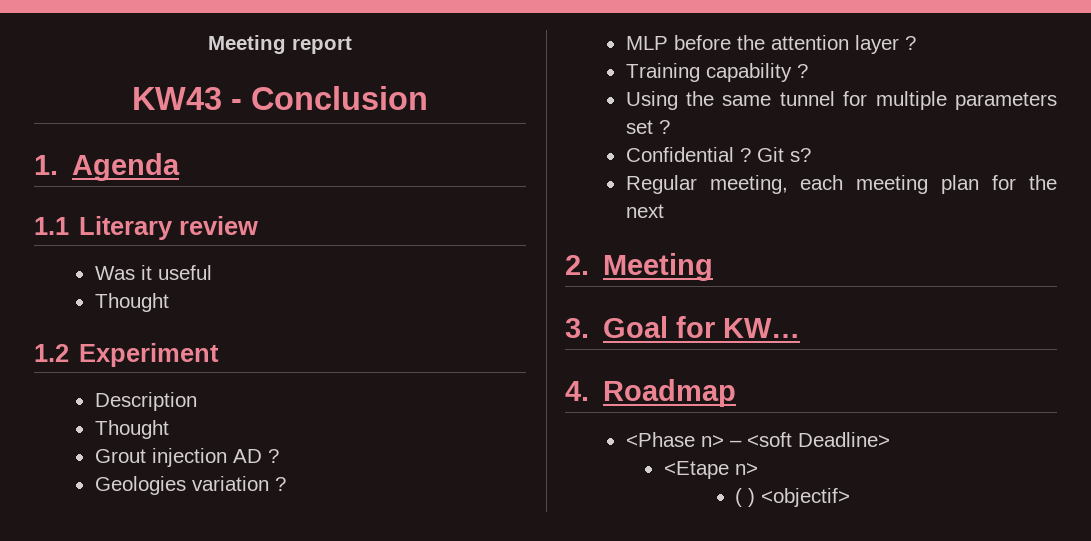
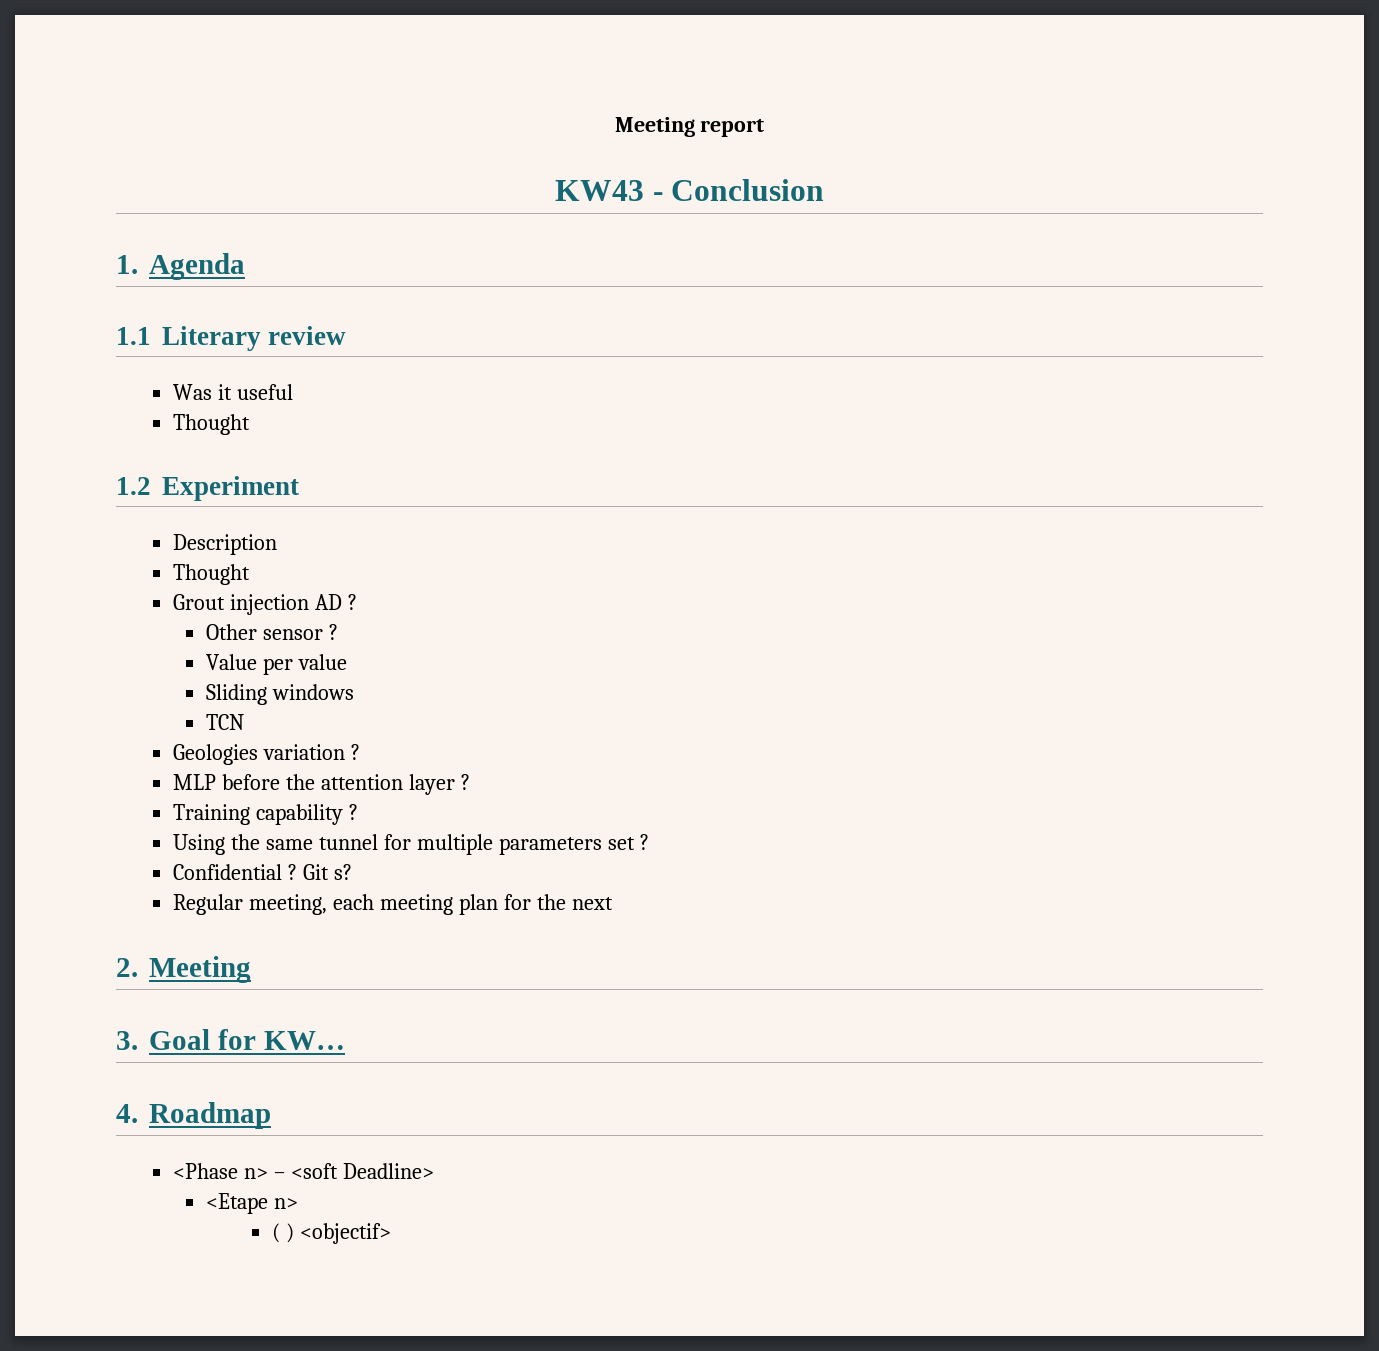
(279, 456) none -> [206,624,339,640] [206,654,348,675] [206,684,355,705] [206,714,245,730] // Other sensor ? // Value per value // Sliding windows // TCN

